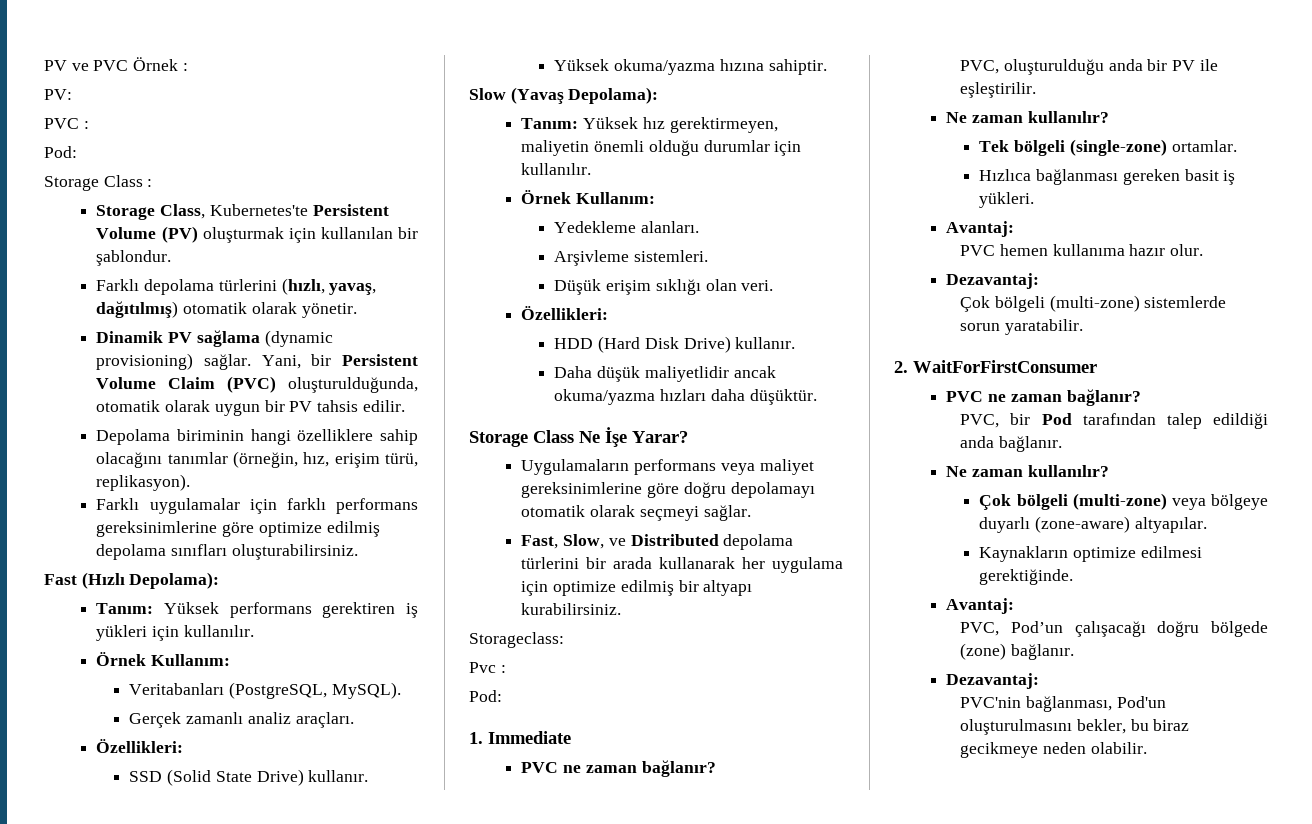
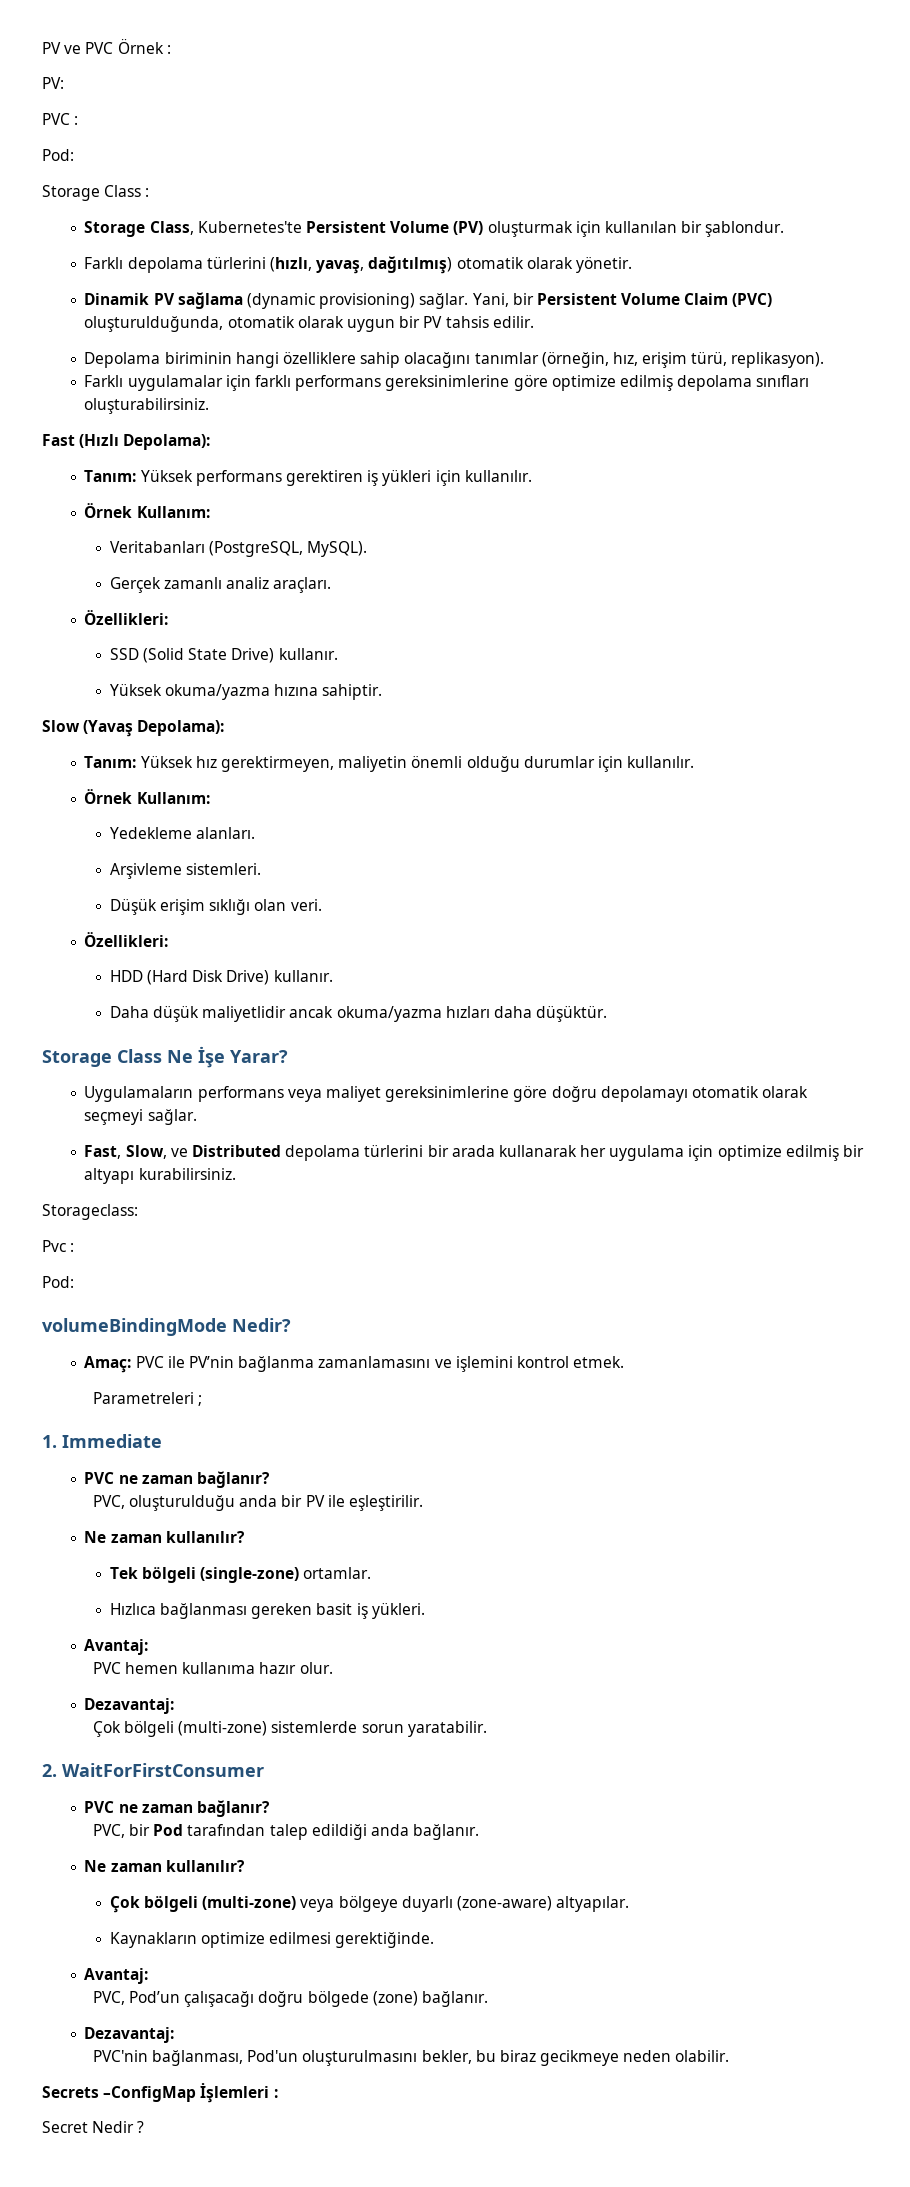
(502, 696) none -> [42,1318,291,1336] [84,1356,625,1373] [92,1392,202,1406] // volumeBindingMode Nedir? // Amaç: PVC ile PV’nin bağlanma zamanlamasını ve işlemini kontrol etmek. // Parametreleri ;
(1147, 748) none -> [42,2083,278,2103] [42,2121,145,2133] // Secrets –ConfigMap İşlemleri : // Secret Nedir ?

